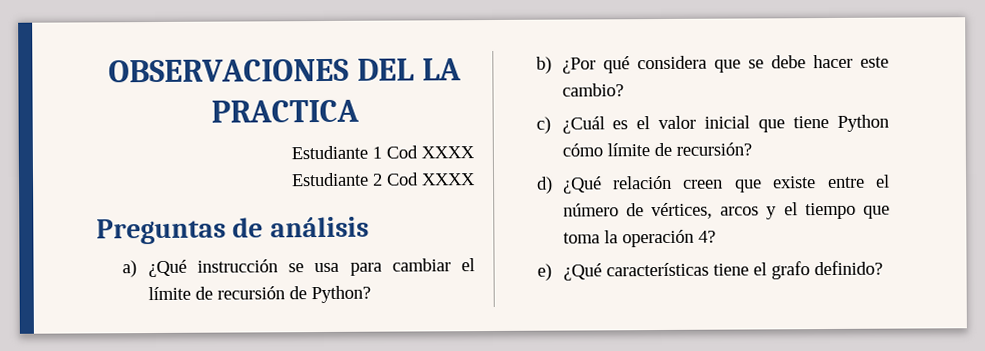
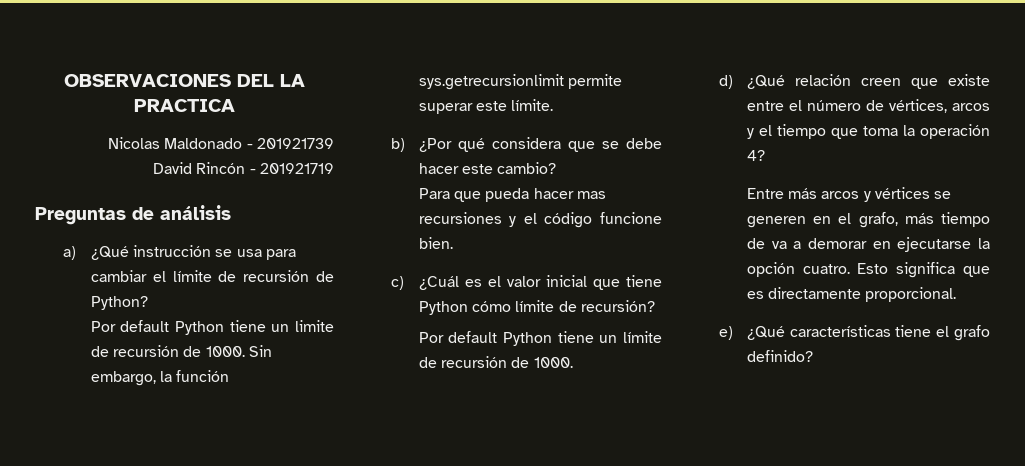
[291,145,475,160] [291,172,476,187] Estudiante 1 Cod XXXX // Estudiante 2 Cod XXXX -> [108,137,334,149] [153,162,334,174] Nicolas Maldonado - 201921739 // David Rincón - 201921719
(371, 294) none -> [90,320,334,335] [90,345,273,357] [90,370,230,386] [418,74,623,90] [418,99,554,114] // Por default Python tiene un limite de recursión de 1000. Sin embargo, la función sys.getrecursionlimit permite superar este límite.
(624, 90) none -> [418,188,607,202] [418,212,662,228] [418,237,453,249] // Para que pueda hacer mas recursiones y el código funcione bien.
(752, 149) none -> [418,331,662,346] [418,356,573,368] // Por default Python tiene un límite de recursión de 1000.
(716, 236) none -> [746,187,952,202] [746,212,990,228] [746,237,990,252] [746,262,990,278] [746,287,957,302] // Entre más arcos y vértices se generen en el grafo, más tiempo de va a demorar en ejecutarse la opción cuatro. Esto significa que es directamente proporcional.

